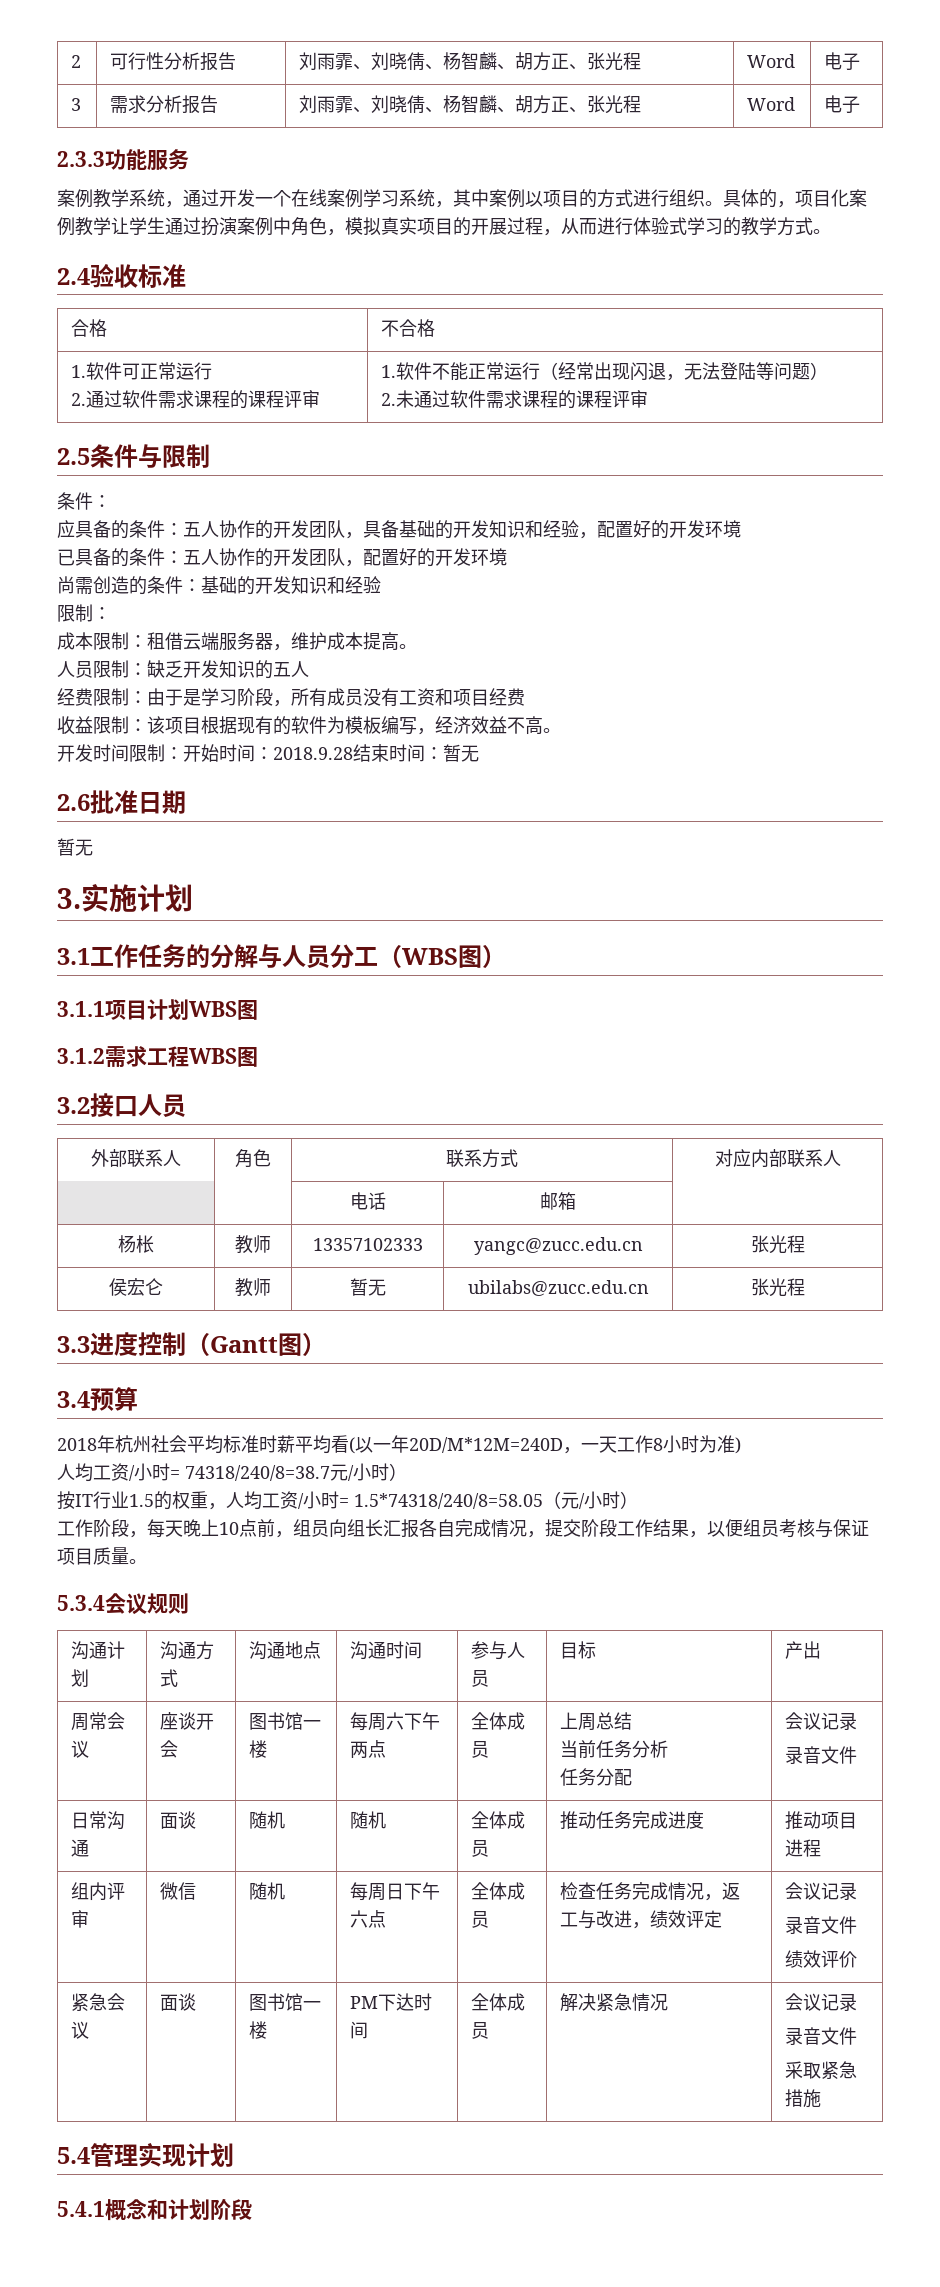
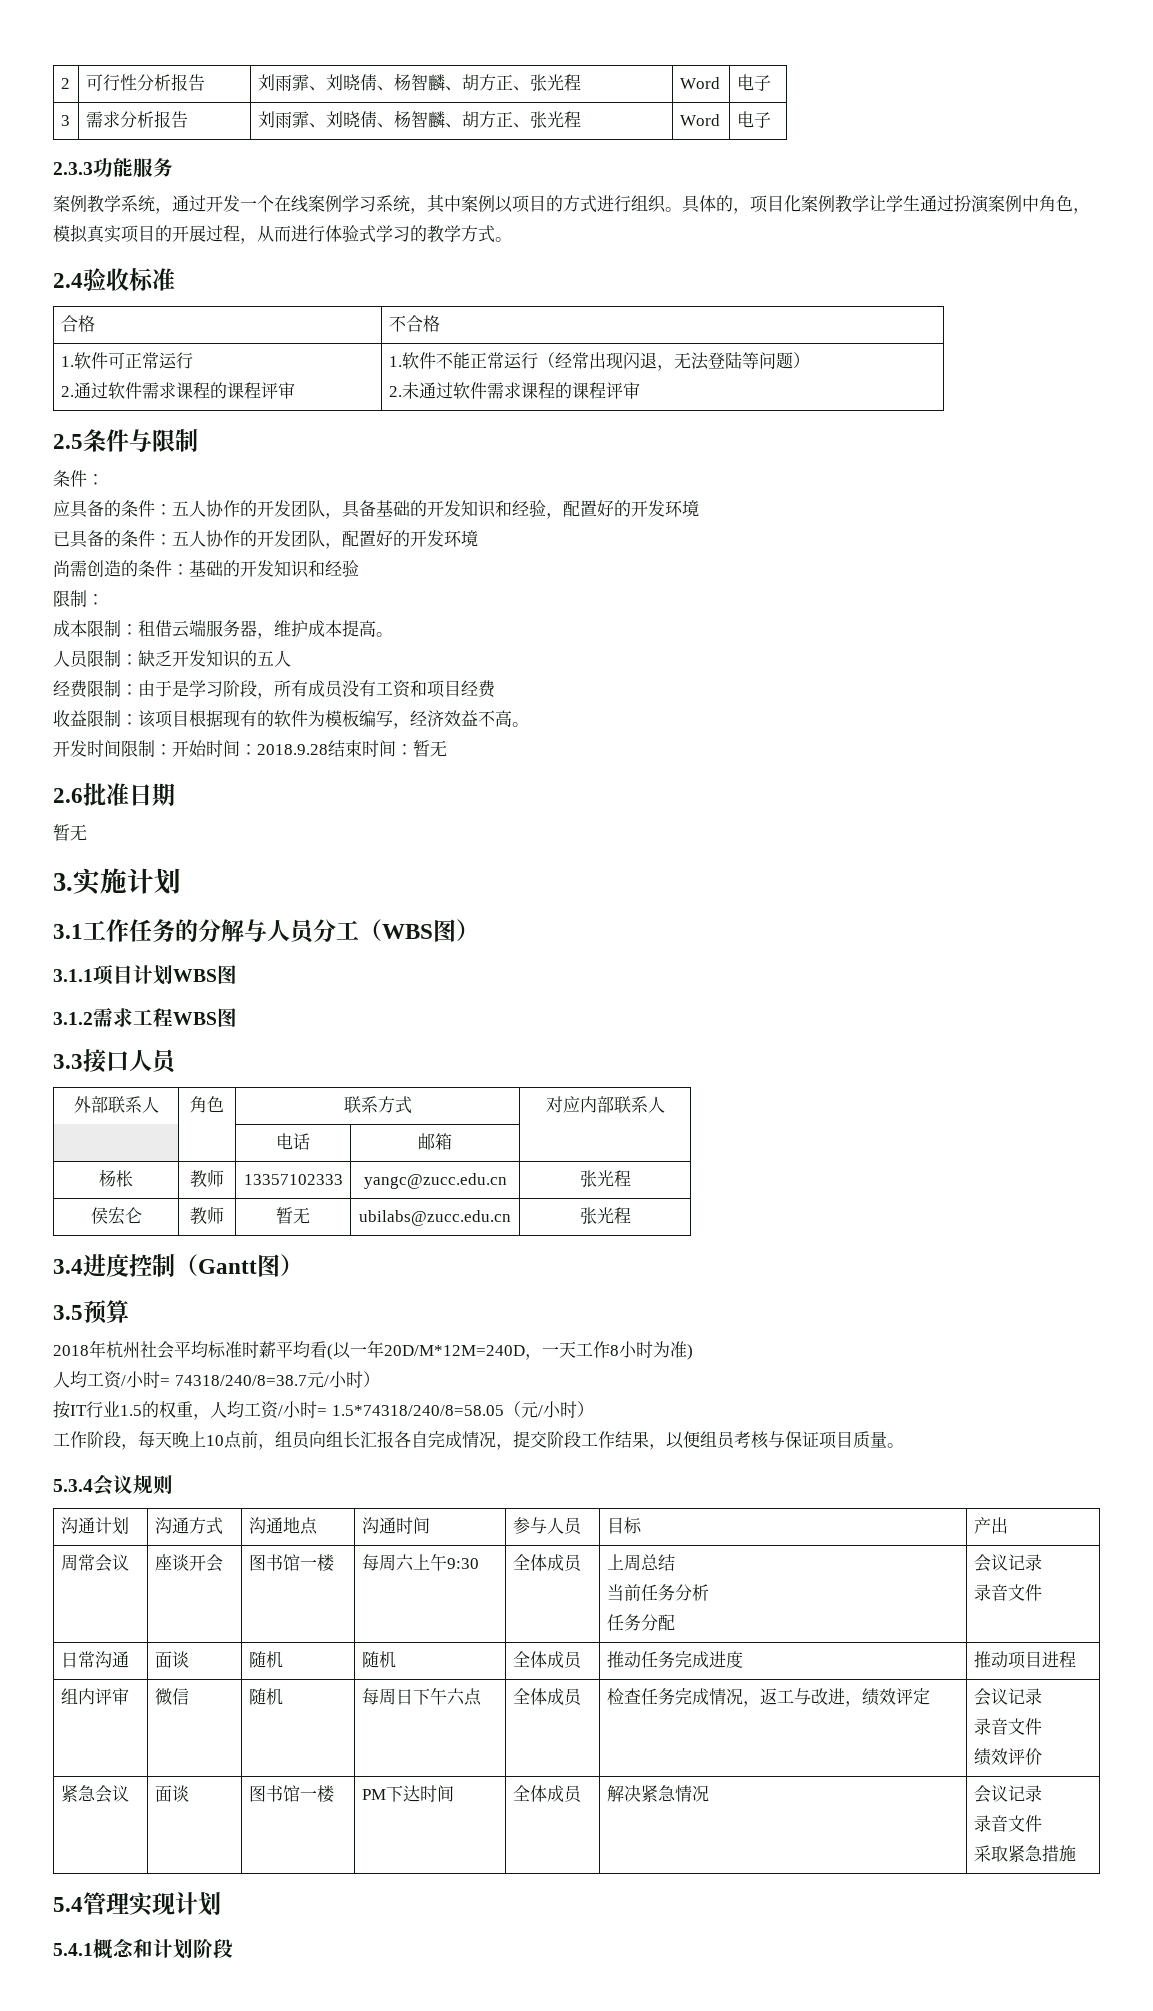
[57,1097,90,1114] 3.2 -> [53,1054,83,1069] 3.3
[57,1336,90,1353] 3.3 -> [53,1259,83,1274] 3.4
[57,1391,90,1408] 3.4 -> [53,1305,83,1320] 3.5
[404,1712,441,1730] [350,1740,387,1758] 下午两点 -> [412,1554,479,1571] 上午9:30

